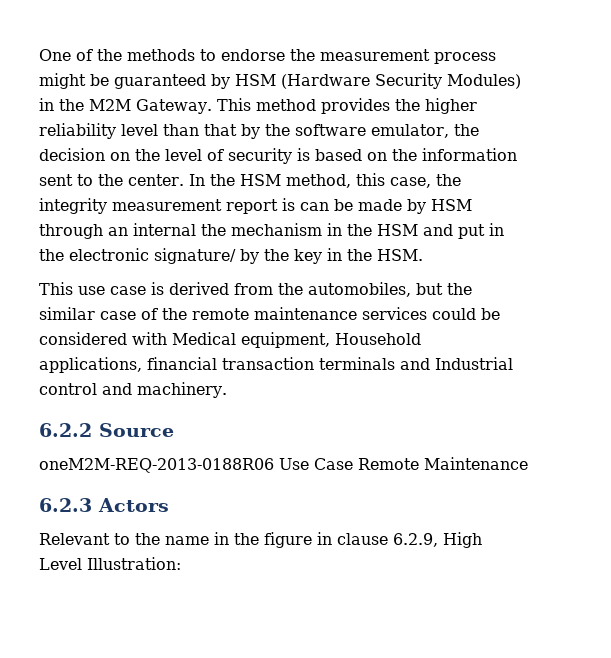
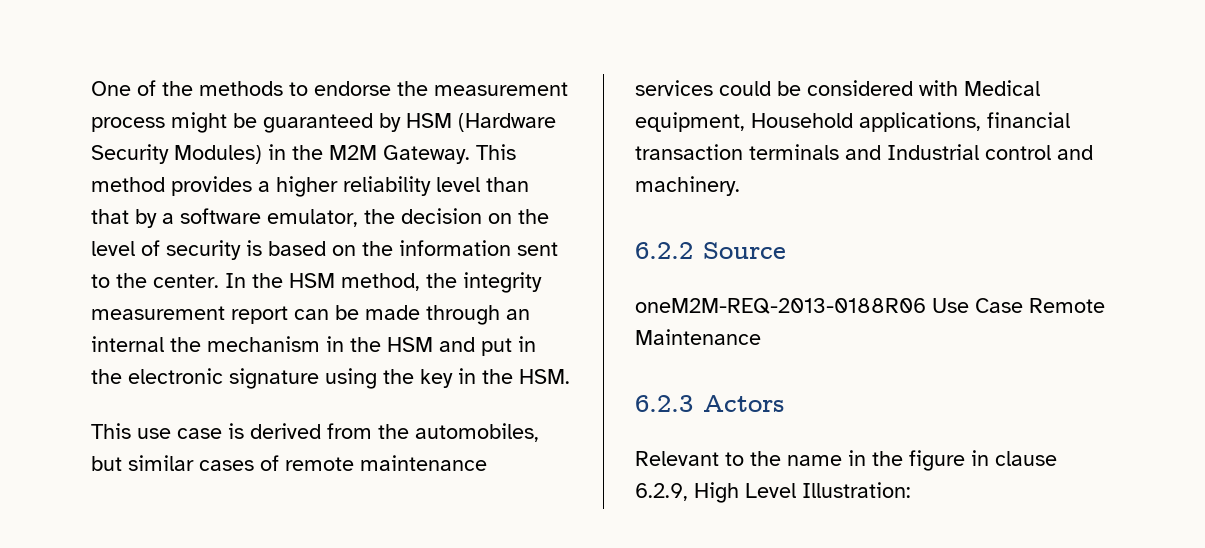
[394,99,420,111] the -> [258,181,270,192] a
[265,124,290,136] the -> [162,213,174,224] a
[355,173,431,188] this case, -> (420, 282) none
[282,198,295,211] is -> (288, 315) none
[407,199,472,214] by HSM -> (420, 312) none
[154,248,259,264] signature/ by -> [229,368,377,389] signature using
[447,283,472,295] [39,307,187,320] the similar case of the -> [128,455,279,471] similar cases of

